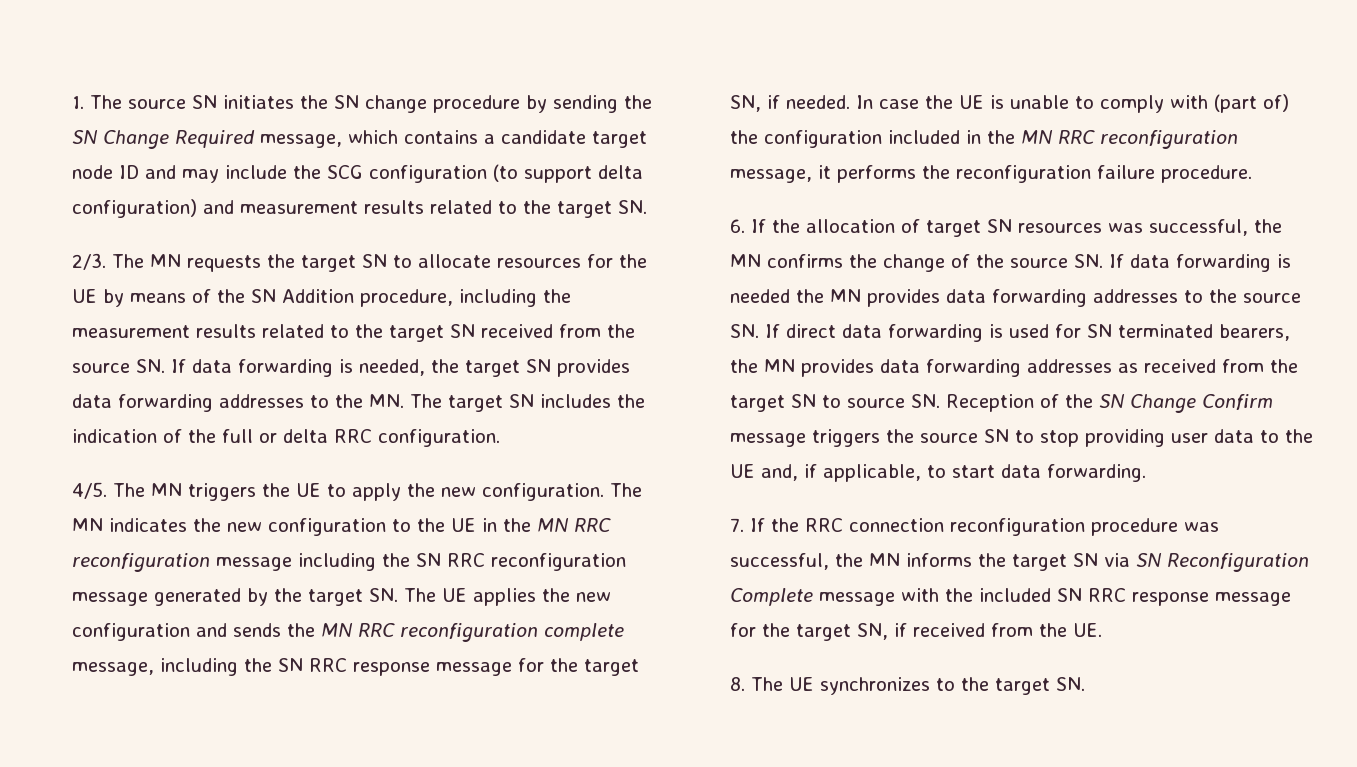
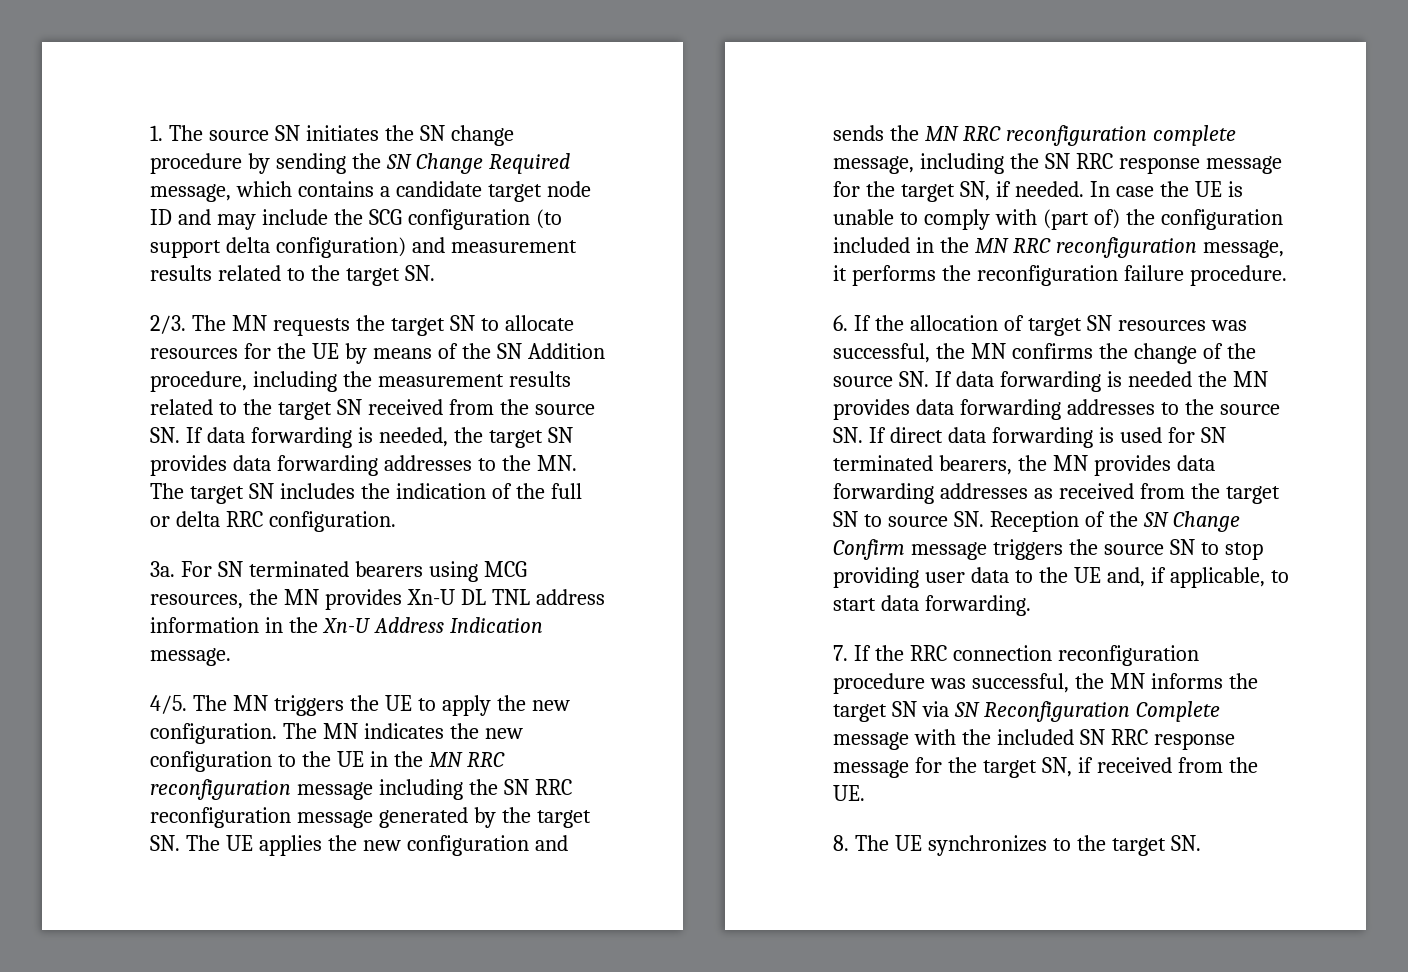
(501, 438) none -> [150,561,527,582] [150,589,605,610] [150,617,543,633] [150,648,232,666] // 3a. For SN terminated bearers using MCG resources, the MN provides Xn-U DL TNL address information in the Xn-U Address Indication message.

